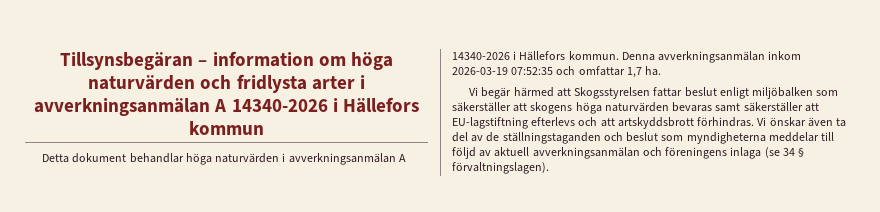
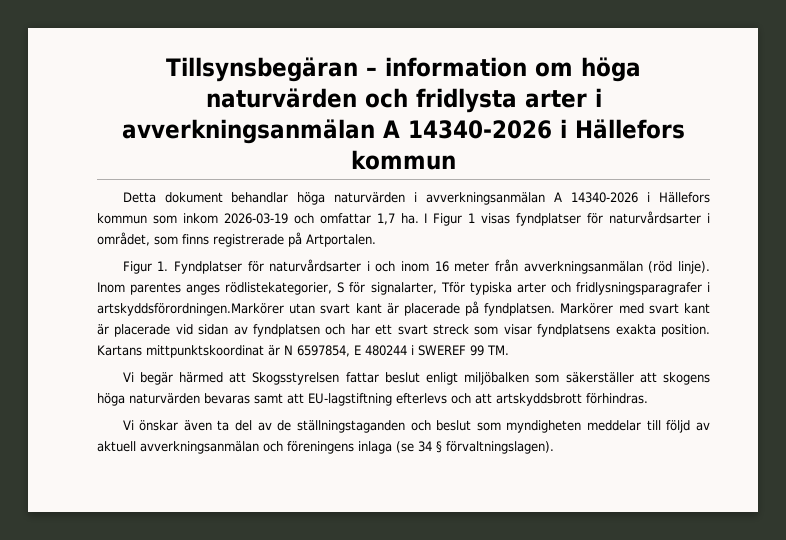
[568,51,766,63] kommun. Denna avverkningsanmälan -> [97,213,177,224] kommun som
[511,67,554,75] 07:52:35 -> (288, 218) none
(662, 71) none -> [424,211,710,226] [97,232,376,247] [122,259,710,274] [97,282,710,295] [97,301,710,316] [97,324,710,337] [97,345,509,358] I Figur 1 visas fyndplatser för naturvårdsarter i området, som finns registrerade på Artportalen. // Figur 1. Fyndplatser för naturvårdsarter i och inom 16 meter från avverkningsanmälan (röd linje). Inom parentes anges rödlistekategorier, S för signalarter, Tför typiska arter och fridlysningsparagrafer i artskyddsförordningen.Markörer utan svart kant är placerade på fyndplatsen. Markörer med svart kant är placerade vid sidan av fyndplatsen och har ett svart streck som visar fyndplatsens exakta position. Kartans mittpunktskoordinat är N 6597854, E 480244 i SWEREF 99 TM.
[743,102,803,112] säkerställer -> (283, 398) none
(755, 122) none -> (648, 398) //
[686,132,766,144] myndigheterna -> [506,420,582,433] myndigheten

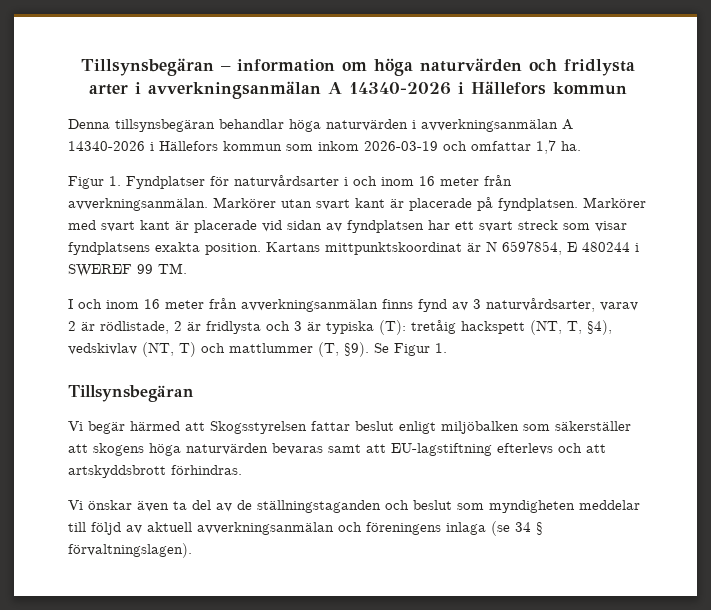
[122,192,223,203] Detta dokument -> [68,119,215,132] Denna tillsynsbegäran
[424,211,710,226] [97,232,376,247] I Figur 1 visas fyndplatser för naturvårdsarter i området, som finns registrerade på Artportalen. -> (581, 146) none
[523,261,710,274] [97,282,710,295] [97,303,284,316] avverkningsanmälan (röd linje). Inom parentes anges rödlistekategorier, S för signalarter, Tför typiska arter och fridlysningsparagrafer i artskyddsförordningen.Markörer -> [68,197,276,211] avverkningsanmälan. Markörer
[325,324,346,335] och -> (424, 226) none
(509, 350) none -> [68,298,638,312] [68,320,612,335] [68,342,447,357] [68,385,194,402] // I och inom 16 meter från avverkningsanmälan finns fynd av 3 naturvårdsarter, varav 2 är rödlistade, 2 är fridlysta och 3 är typiska (T): tretåig hackspett (NT, T, §4), vedskivlav (NT, T) och mattlummer (T, §9). Se Figur 1. // Tillsynsbegäran

